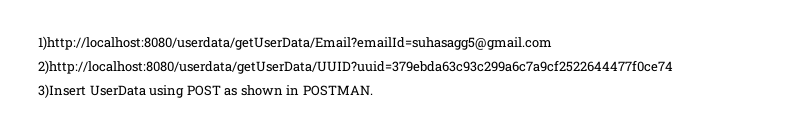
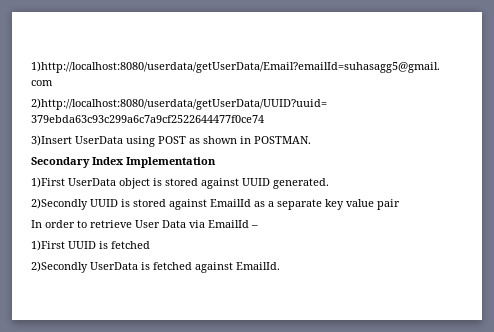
(373, 90) none -> [31,157,216,168] [31,177,329,189] [31,198,400,210] [31,220,258,228] [31,240,150,251] [31,261,280,273] // Secondary Index Implementation // 1)First UserData object is stored against UUID generated. // 2)Secondly UUID is stored against EmailId as a separate key value pair // In order to retrieve User Data via EmailId – // 1)First UUID is fetched // 2)Secondly UserData is fetched against EmailId.

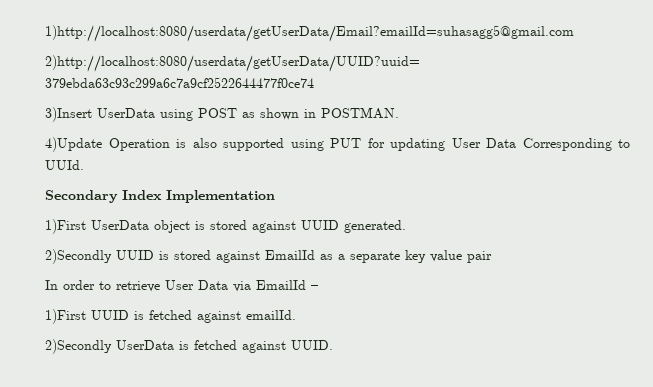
(311, 140) none -> [45,137,630,152] [45,160,84,170] // 4)Update Operation is also supported using PUT for updating User Data Corresponding to UUId.
(150, 245) none -> [197,310,296,323] against emailId.
[236,262,280,270] EmailId. -> [291,340,333,350] UUID.

